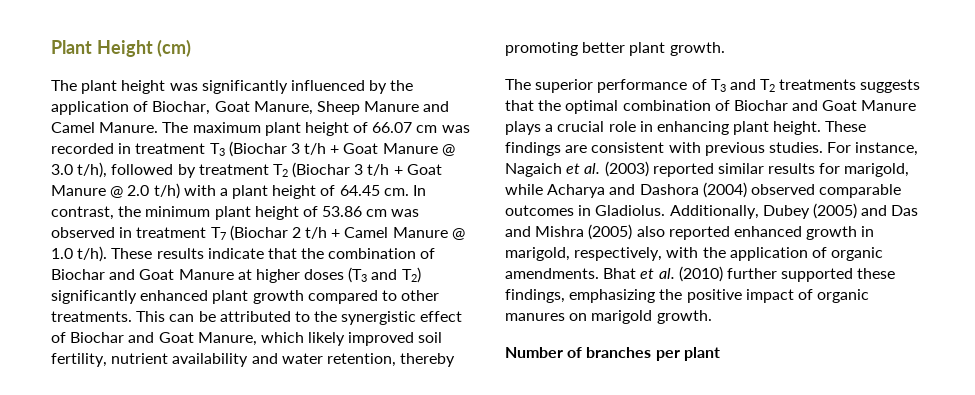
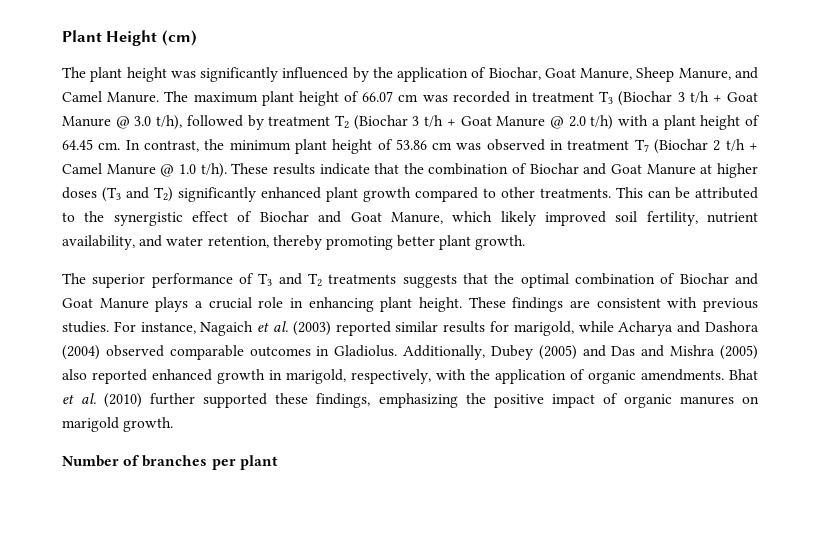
[364,101,420,112] Manure -> [678,68,731,80] Manure,
[172,353,249,367] availability -> [62,235,135,250] availability,

